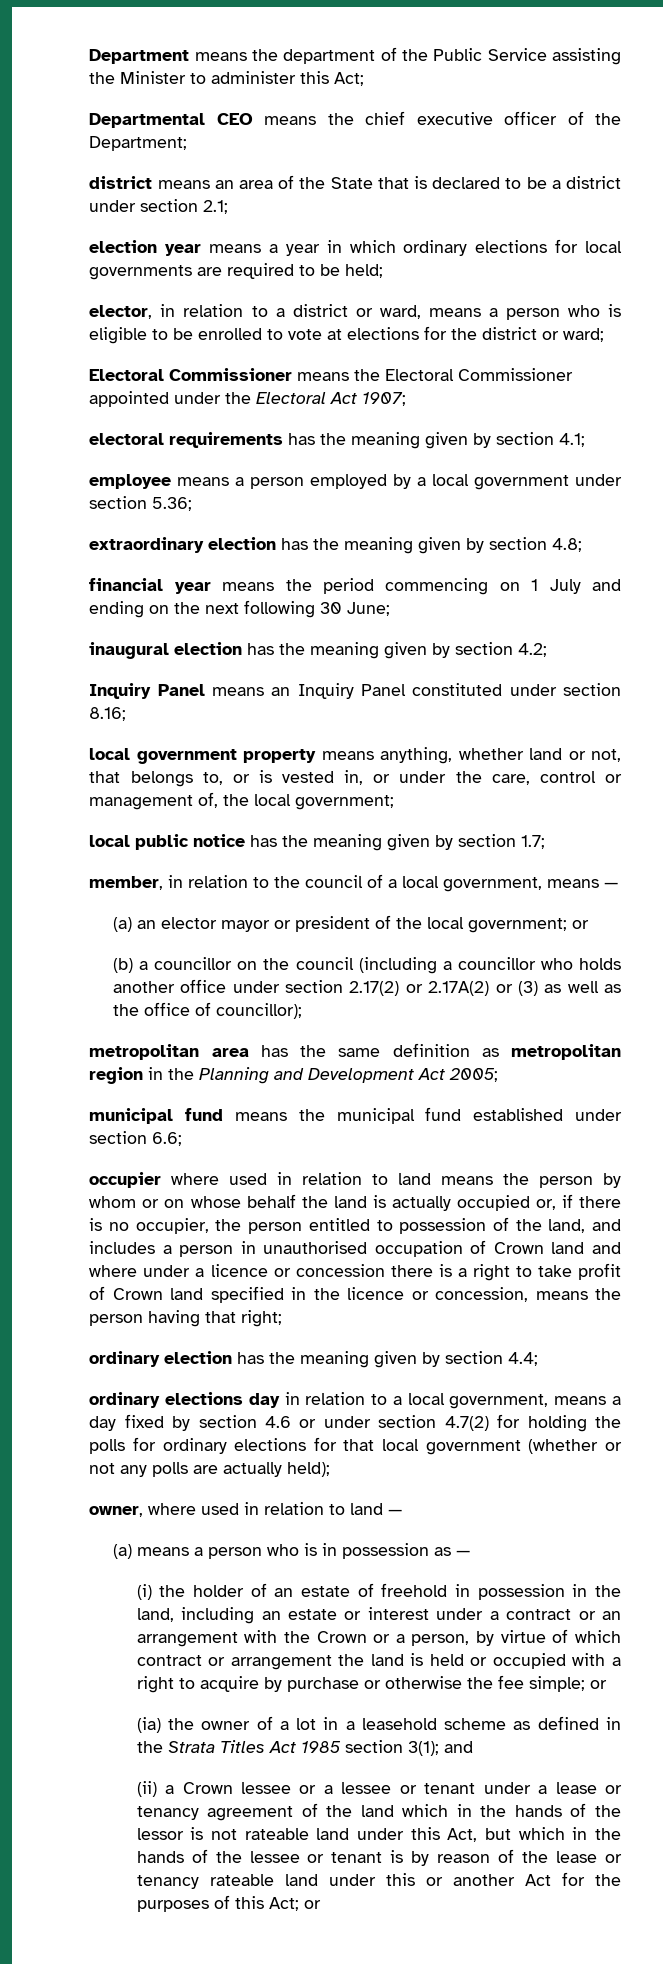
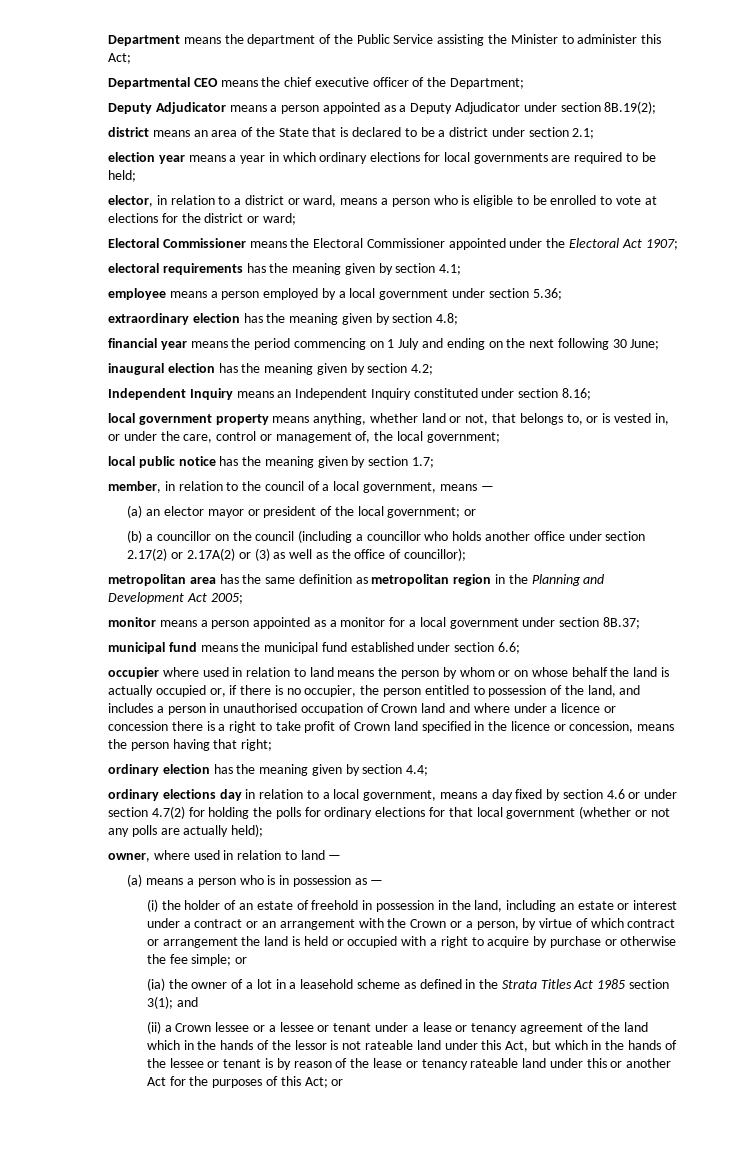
(188, 143) none -> [107,101,657,114] // Deputy Adjudicator means a person appointed as a Deputy Adjudicator under section 8B.19(2);
[89,683,407,699] Inquiry Panel means an Inquiry Panel -> [107,388,411,400] Independent Inquiry means an Independent Inquiry
(499, 1075) none -> [107,617,640,629] // monitor means a person appointed as a monitor for a local government under section 8B.37;

